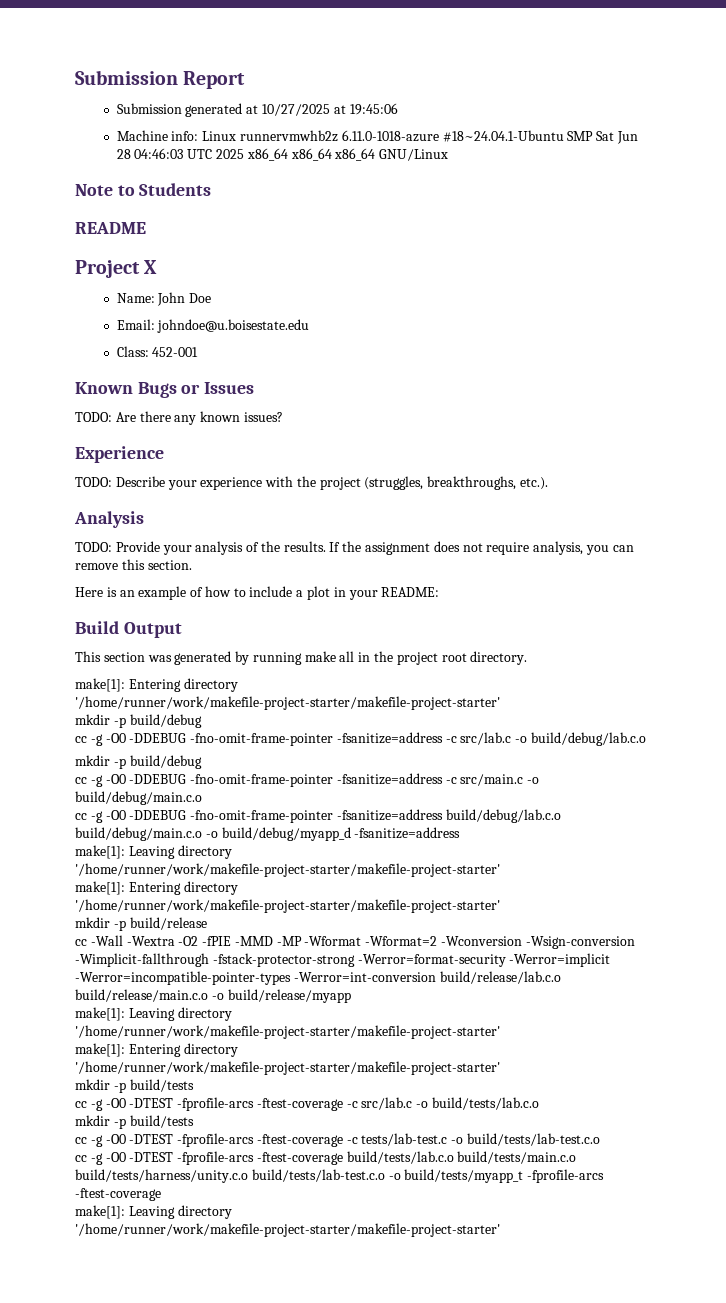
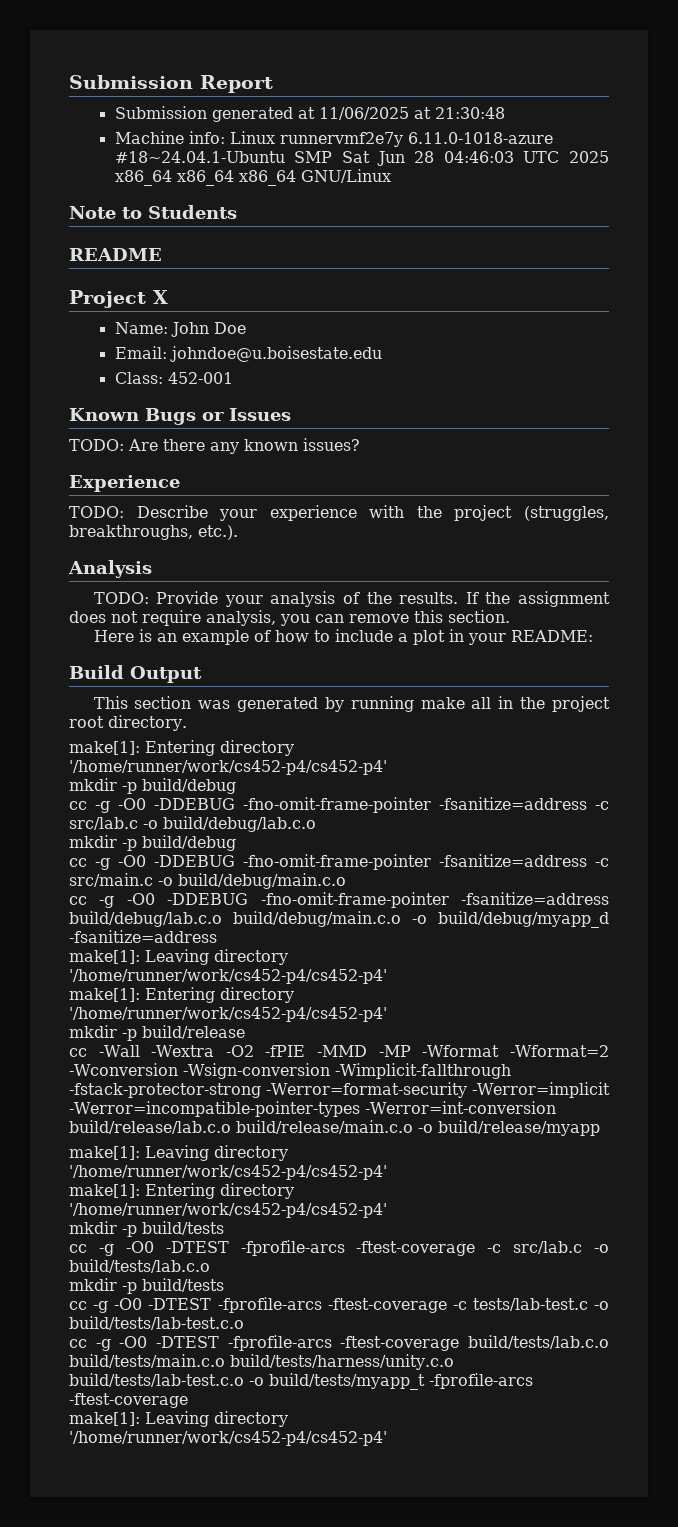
[261,103,398,116] 10/27/2025 at 19:45:06 -> [318,107,505,120] 11/06/2025 at 21:30:48
[239,130,338,142] runnervmwhb2z -> [279,132,403,147] runnervmf2e7y
[75,696,500,710] '/home/runner/work/makefile-project-starter/makefile-project-starter' -> [69,760,387,775] '/home/runner/work/cs452-p4/cs452-p4'
[75,863,500,877] [75,881,238,895] [75,899,500,913] '/home/runner/work/makefile-project-starter/makefile-project-starter' // make[1]: Entering directory '/home/runner/work/makefile-project-starter/makefile-project-starter' -> [69,969,387,984] [69,987,294,1003] [69,1007,387,1022] '/home/runner/work/cs452-p4/cs452-p4' // make[1]: Entering directory '/home/runner/work/cs452-p4/cs452-p4'
[75,1025,500,1039] [75,1043,238,1057] [75,1061,500,1075] '/home/runner/work/makefile-project-starter/makefile-project-starter' // make[1]: Entering directory '/home/runner/work/makefile-project-starter/makefile-project-starter' -> [69,1165,387,1180] [69,1183,294,1199] [69,1203,387,1218] '/home/runner/work/cs452-p4/cs452-p4' // make[1]: Entering directory '/home/runner/work/cs452-p4/cs452-p4'
[75,1223,500,1237] '/home/runner/work/makefile-project-starter/makefile-project-starter' -> [69,1431,387,1446] '/home/runner/work/cs452-p4/cs452-p4'

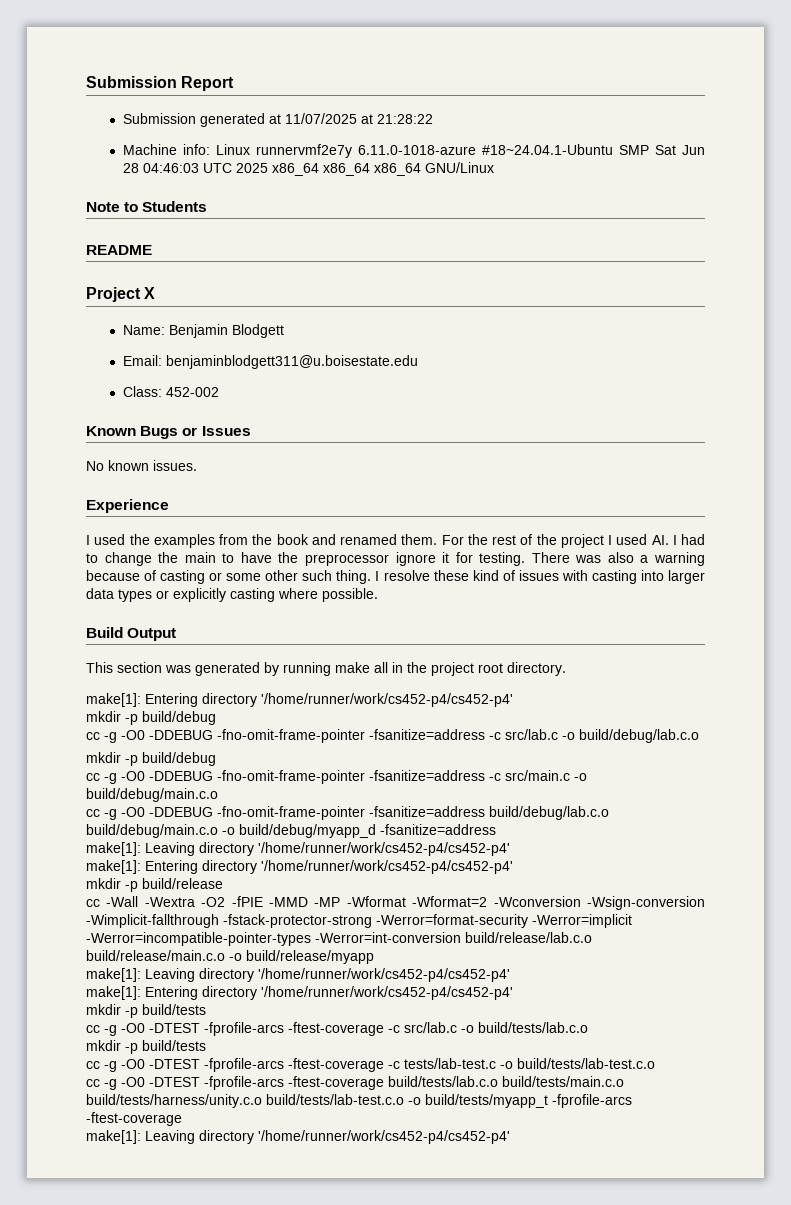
[318,107,505,120] 11/06/2025 at 21:30:48 -> [284,113,433,124] 11/07/2025 at 21:28:22
[170,322,246,337] John Doe -> [168,324,284,338] Benjamin Blodgett
[169,346,382,362] johndoe@u.boisestate.edu -> [165,355,418,369] benjaminblodgett311@u.boisestate.edu
[167,372,233,384] 452-001 -> [165,387,219,397] 452-002
[69,438,360,454] [69,475,180,492] [69,505,609,521] [69,525,238,540] [68,560,152,578] [93,591,610,607] [69,610,510,626] [93,629,593,645] TODO: Are there any known issues? // Experience // TODO: Describe your experience with the project (struggles, breakthroughs, etc.). // Analysis // TODO: Provide your analysis of the results. If the assignment does not require analysis, you can remove this section. // Here is an example of how to include a plot in your README: -> [86,460,197,471] [86,499,169,513] [86,534,705,548] [86,552,705,566] [86,570,705,584] [86,588,378,602] No known issues. // Experience // I used the examples from the book and renamed them. For the rest of the project I used AI. I had to change the main to have the preprocessor ignore it for testing. There was also a warning because of casting or some other such thing. I resolve these kind of issues with casting into larger data types or explicitly casting where possible.

